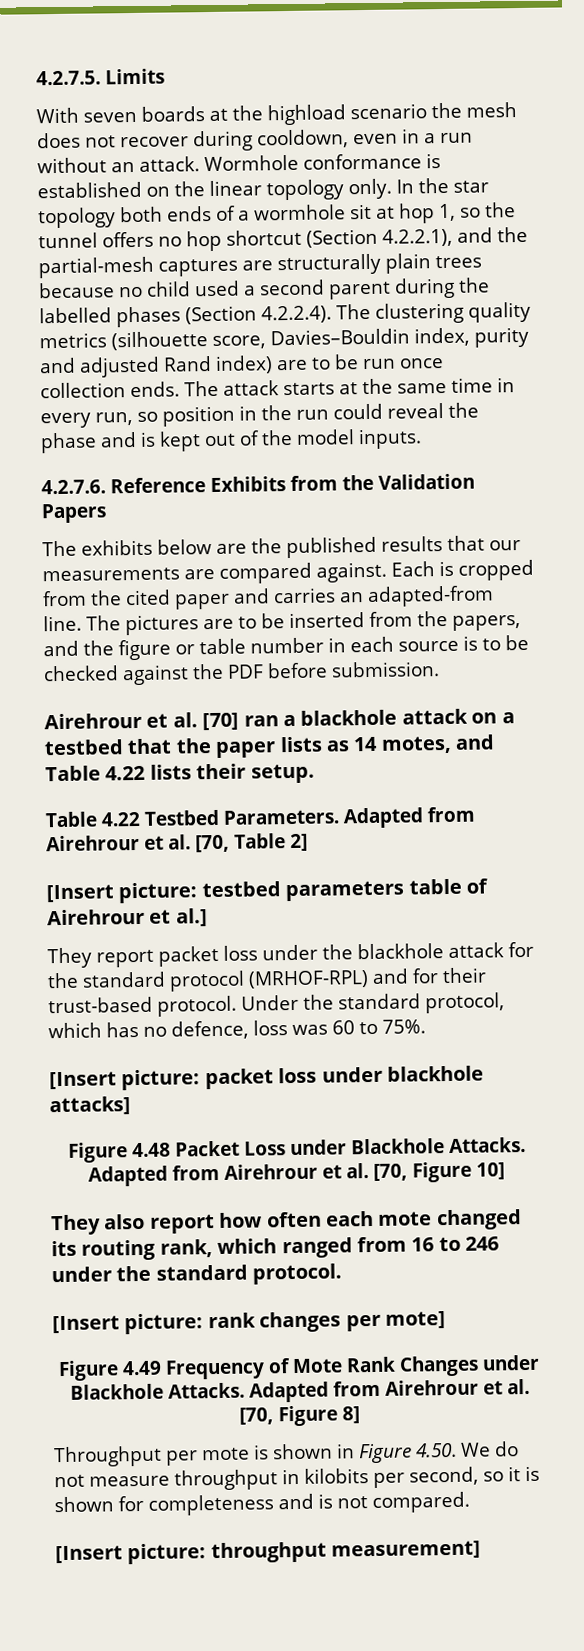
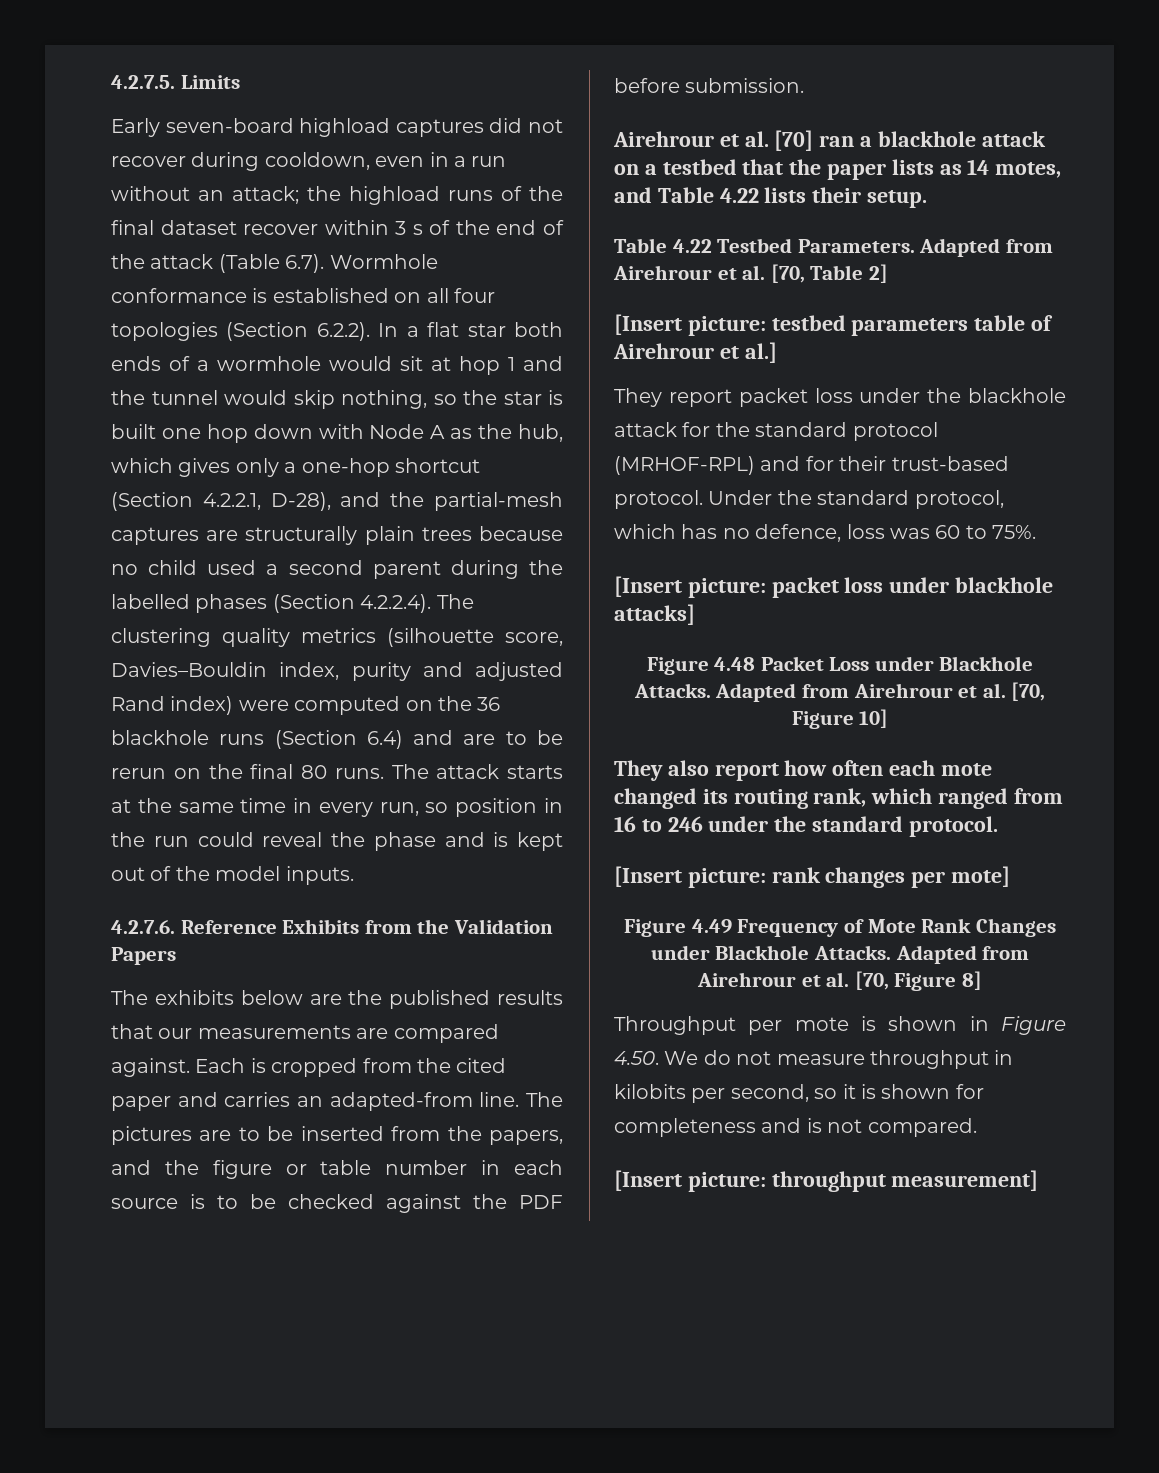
[36,102,517,126] [37,132,81,149] With seven boards at the highload scenario the mesh does -> [111,118,523,137] Early seven-board highload captures did
[139,156,200,172] attack. -> [232,186,563,205] [111,220,564,235] [111,254,325,273] attack; the highload runs of the final dataset recover within 3 s of the end of the attack (Table 6.7).
[174,177,489,201] [38,207,116,229] the linear topology only. In the star topology -> [426,288,495,303] [111,322,506,341] all four topologies (Section 6.2.2). In a flat star
(346, 212) none -> [329,356,392,371] would
[438,202,516,222] [38,228,453,252] 1, so the tunnel offers no hop shortcut (Section 4.2.2.1), -> [508,356,563,371] [111,390,563,409] [111,424,564,443] [111,458,480,477] [111,492,331,511] 1 and the tunnel would skip nothing, so the star is built one hop down with Node A as the hub, which gives only a one-hop shortcut (Section 4.2.2.1, D-28),
[276,354,444,371] [40,381,180,399] are to be run once collection ends. -> [238,696,501,715] [111,730,563,749] [111,764,384,779] were computed on the 36 blackhole runs (Section 6.4) and are to be rerun on the final 80 runs.

